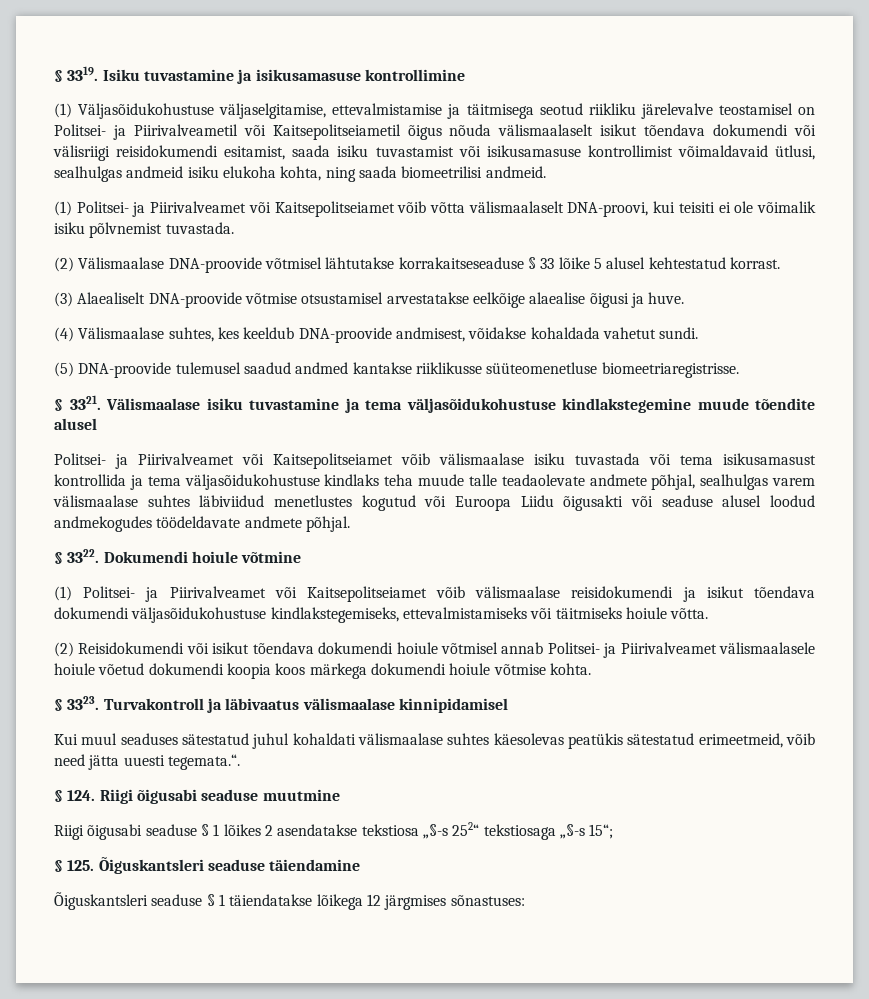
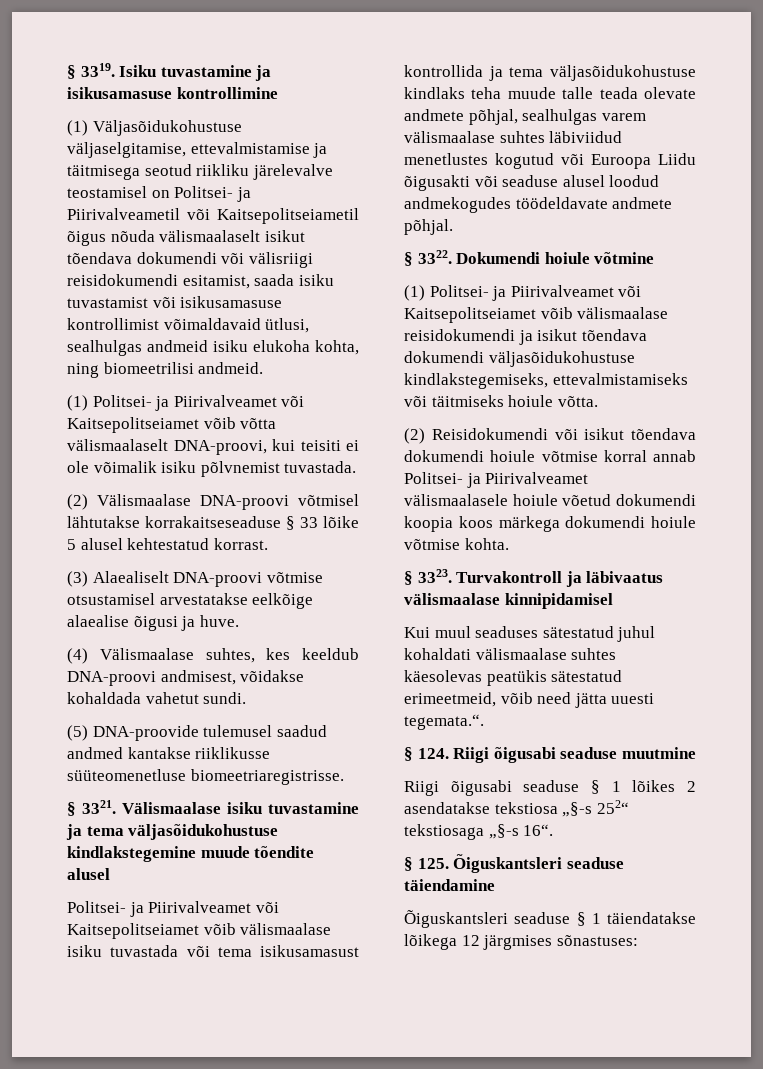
[358,166,397,178] saada -> (99, 370) none
[168,257,262,273] DNA-proovide -> [200,495,289,510] DNA-proovi
[148,292,242,308] DNA-proovide -> [173,572,263,587] DNA-proovi
[298,327,392,343] DNA-proovide -> [67,671,156,686] DNA-proovi
[501,474,585,486] teadaolevate -> [599,87,696,99] teada olevate
[440,642,498,654] võtmisel -> [541,450,647,462] võtmise korral
[589,824,614,839] 15“; -> [523,824,554,836] 16“.

